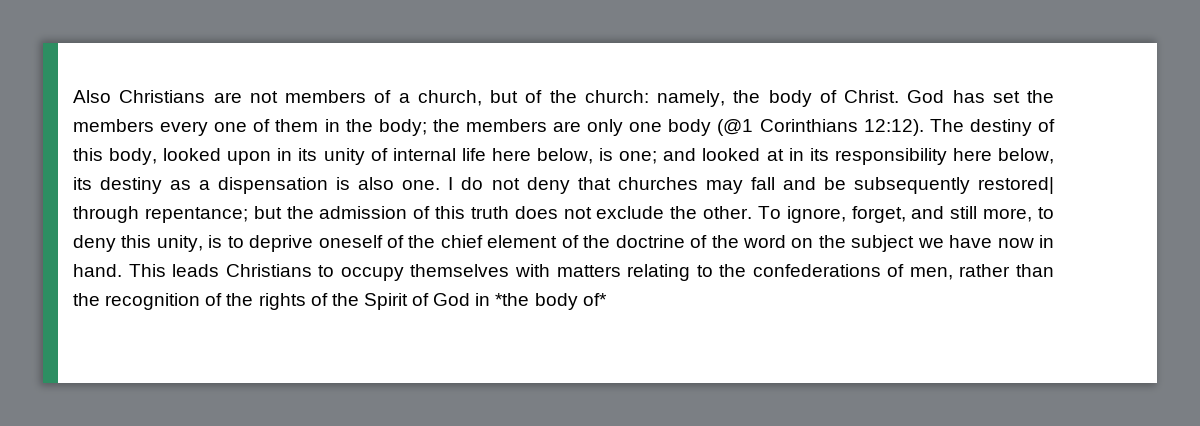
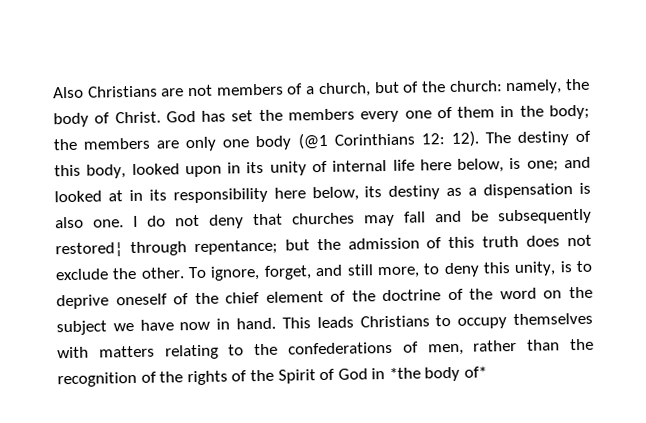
[863,119,924,136] 12:12). -> [420,130,479,147] 12: 12).
[978,177,1054,194] restored| -> [55,242,123,258] restored¦

